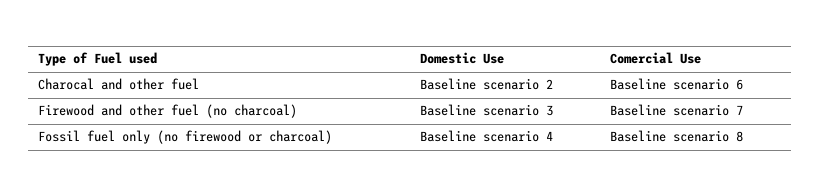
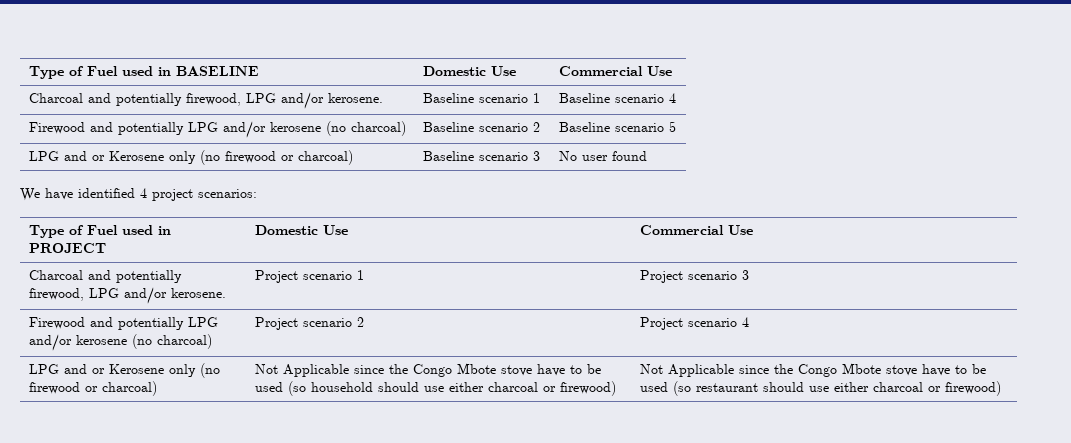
[38,52,158,66] [420,52,505,64] [610,52,702,64] [38,78,200,90] Type of Fuel used | Domestic Use | Comercial Use // Charocal and other fuel -> [28,66,259,79] [422,66,516,76] [558,66,672,76] [28,92,383,109] [422,93,540,103] [558,93,676,103] [28,121,406,138] Type of Fuel used in BASELINE | Domestic Use | Commercial Use // Charcoal and potentially firewood, LPG and/or kerosene. | Baseline scenario 1 | Baseline scenario 4 // Firewood and potentially LPG and/or kerosene (no charcoal)
[736,79,744,90] [38,104,298,118] [420,104,554,116] [610,104,744,116] [38,130,116,142] 6 // Firewood and other fuel (no charcoal) | Baseline scenario 3 | Baseline scenario 7 // Fossil fuel -> [668,121,676,132] [28,151,164,161] 5 // LPG and or Kerosene
[546,131,554,141] [610,130,744,142] 4 | Baseline scenario 8 -> [532,151,540,161] [558,151,647,161] [20,188,257,201] [28,225,171,238] [28,243,106,253] [254,225,348,235] [639,225,753,235] [28,270,182,283] [28,287,226,304] [254,270,364,283] [639,270,749,283] [28,317,218,330] [28,334,212,351] [254,317,364,330] [639,317,749,330] [28,363,220,378] [28,381,157,396] [254,363,601,377] [254,381,616,396] [639,363,986,377] [639,381,1001,396] 3 | No user found // We have identified 4 project scenarios: // Type of Fuel used in PROJECT | Domestic Use | Commercial Use // Charcoal and potentially firewood, LPG and/or kerosene. | Project scenario 1 | Project scenario 3 // Firewood and potentially LPG and/or kerosene (no charcoal) | Project scenario 2 | Project scenario 4 // LPG and or Kerosene only (no firewood or charcoal) | Not Applicable since the Congo Mbote stove have to be used (so household should use either charcoal or firewood) | Not Applicable since the Congo Mbote stove have to be used (so restaurant should use either charcoal or firewood)

